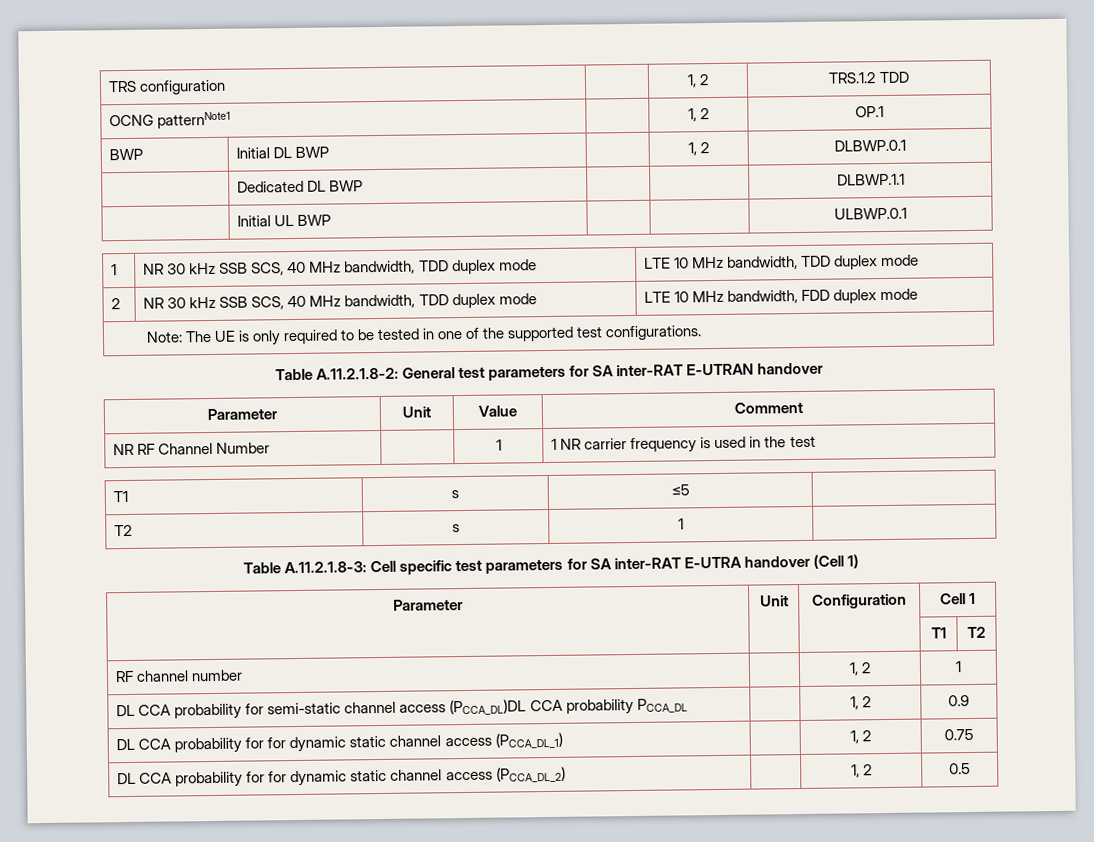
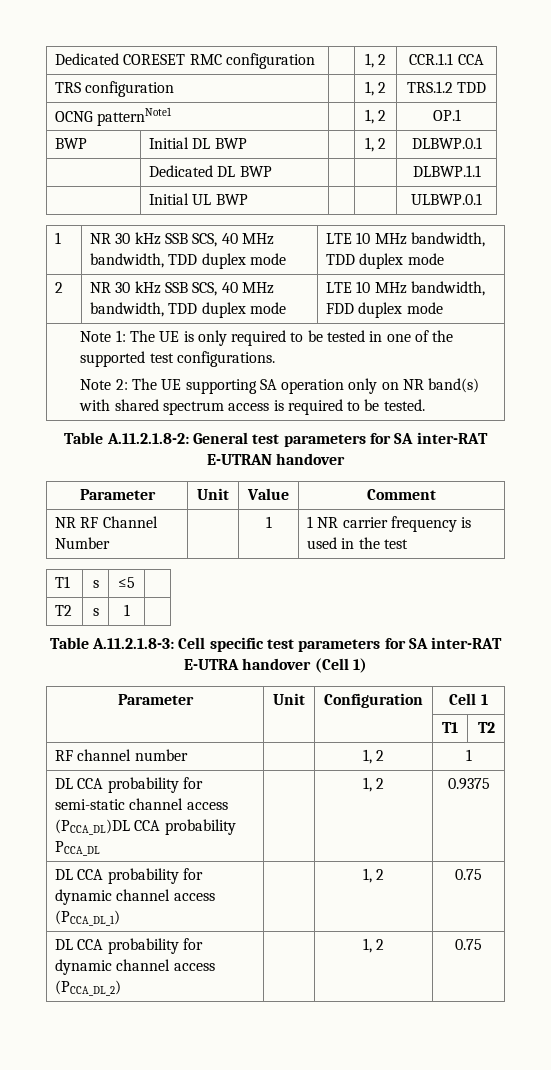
(108, 86) none -> [55,53,315,69] [364,53,387,68] [409,53,484,65] Dedicated CORESET RMC configuration | | 1, 2 | CCR.1.1 CCA //
[145,331,183,343] Note: -> [80,330,126,342] Note 1:
(703, 333) none -> [80,378,480,394] [79,399,425,415] // Note 2: The UE supporting SA operation only on NR band(s) with shared spectrum access is required to be tested.
[948,695,970,707] [116,735,387,754] 0.9 // DL CCA probability for for dynamic static -> [447,778,490,790] [55,868,203,884] [55,889,113,905] 0.9375 // DL CCA probability for dynamic
[268,769,388,787] for dynamic static -> [55,959,113,975] dynamic
[949,763,971,775] 0.5 -> [455,939,482,950] 0.75

